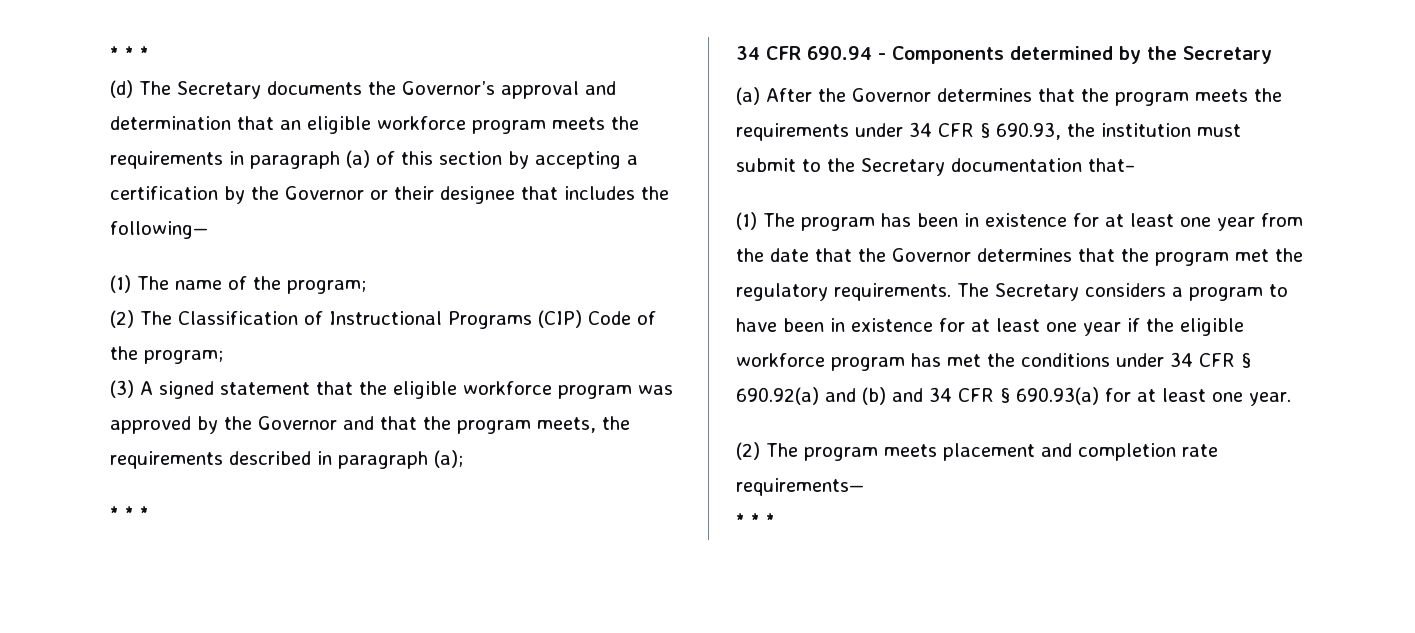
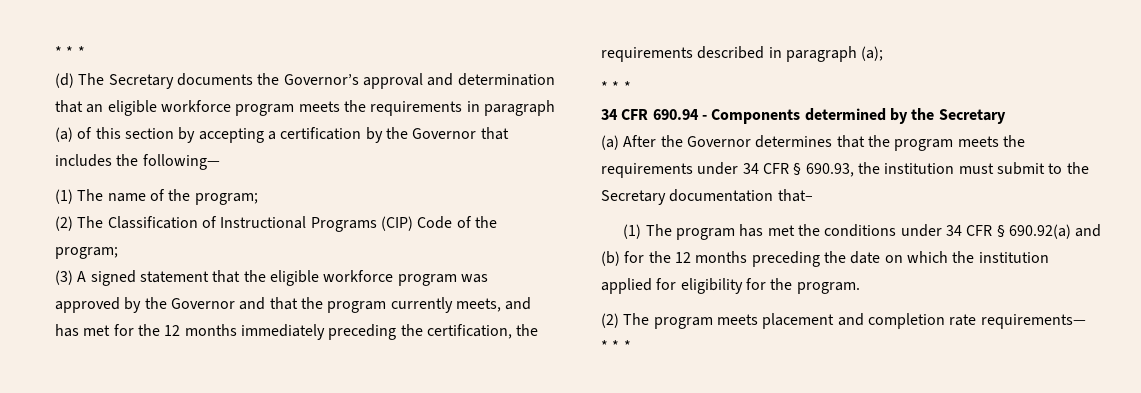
[370,186,515,204] or their designee -> (477, 133) none
[537,417,596,433] meets, -> [390,297,532,313] [55,324,512,340] currently meets, and has met for the 12 months immediately preceding the certification,
[917,213,1303,231] [736,248,1303,266] [736,283,1288,301] [736,318,1244,336] [736,353,941,371] been in existence for at least one year from the date that the Governor determines that the program met the regulatory requirements. The Secretary considers a program to have been in existence for at least one year if the eligible workforce program has -> (764, 230) none
[892,387,1291,406] and 34 CFR § 690.93(a) for at least one year. -> [624,251,1049,267] [601,278,860,294] for the 12 months preceding the date on which the institution applied for eligibility for the program.

